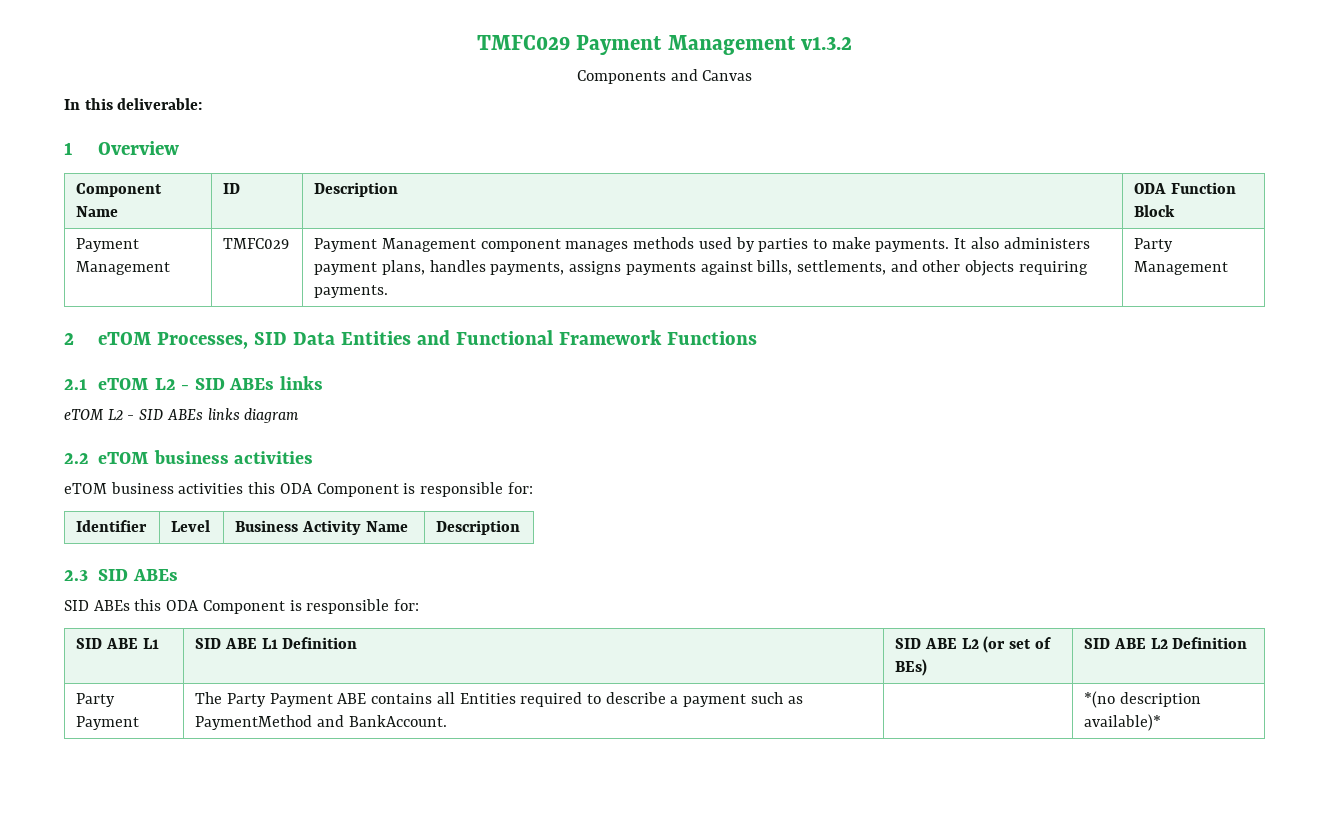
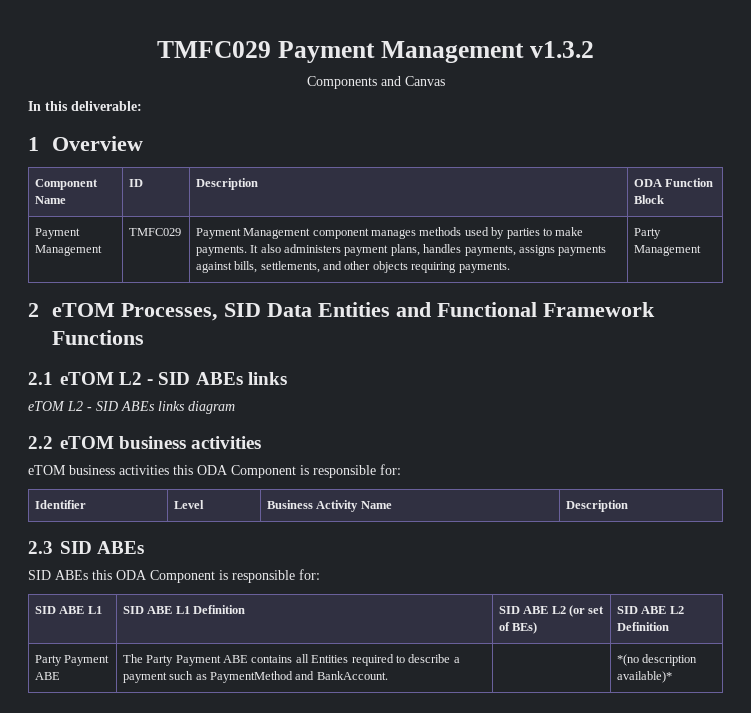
(140, 723) none -> [34,672,60,680] ABE

